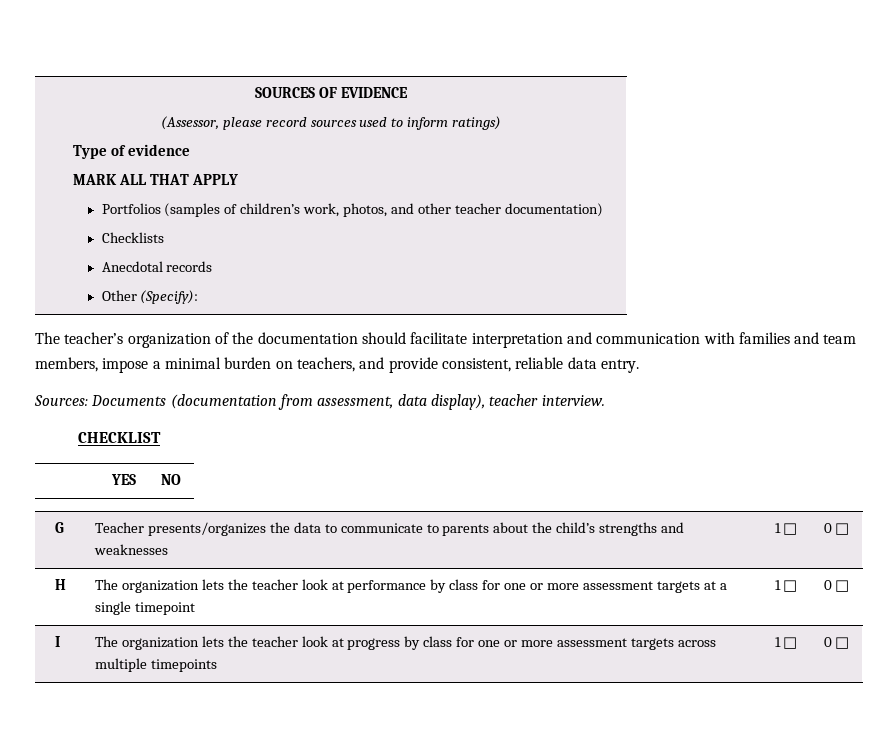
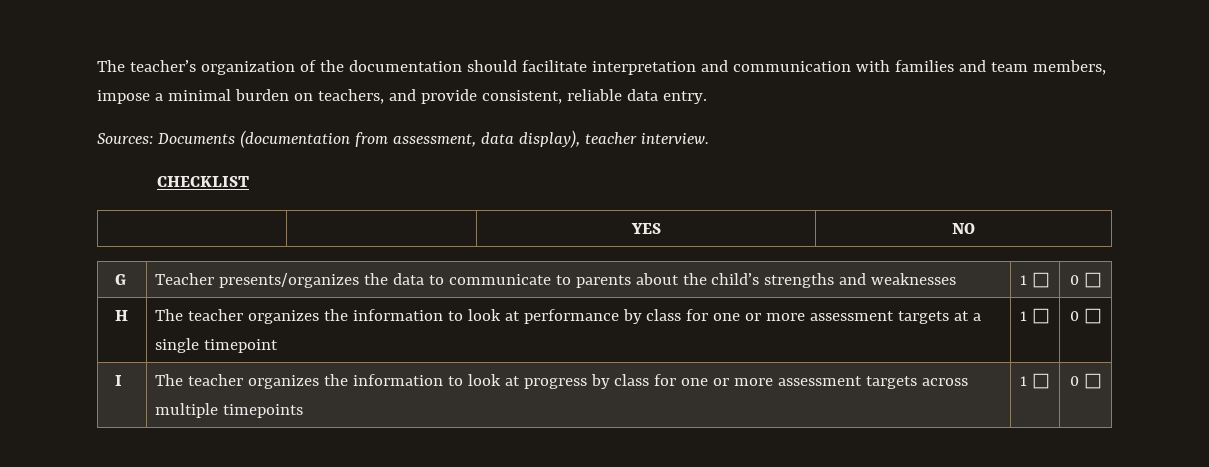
[255,87,408,98] [160,116,502,130] [72,144,190,159] [72,174,238,185] [101,203,603,217] [101,232,164,243] [101,261,213,272] [101,290,199,304] SOURCES OF EVIDENCE // (Assessor, please record sources used to inform ratings) // Type of evidence // MARK ALL THAT APPLY // Portfolios (samples of children’s work, photos, and other teacher documentation) // Checklists // Anecdotal records // Other (Specify): // -> (97, 66) none
[121,579,298,593] organization lets the teacher -> [187,309,463,324] teacher organizes the information to
[121,636,298,650] organization lets the teacher -> [187,374,463,389] teacher organizes the information to

